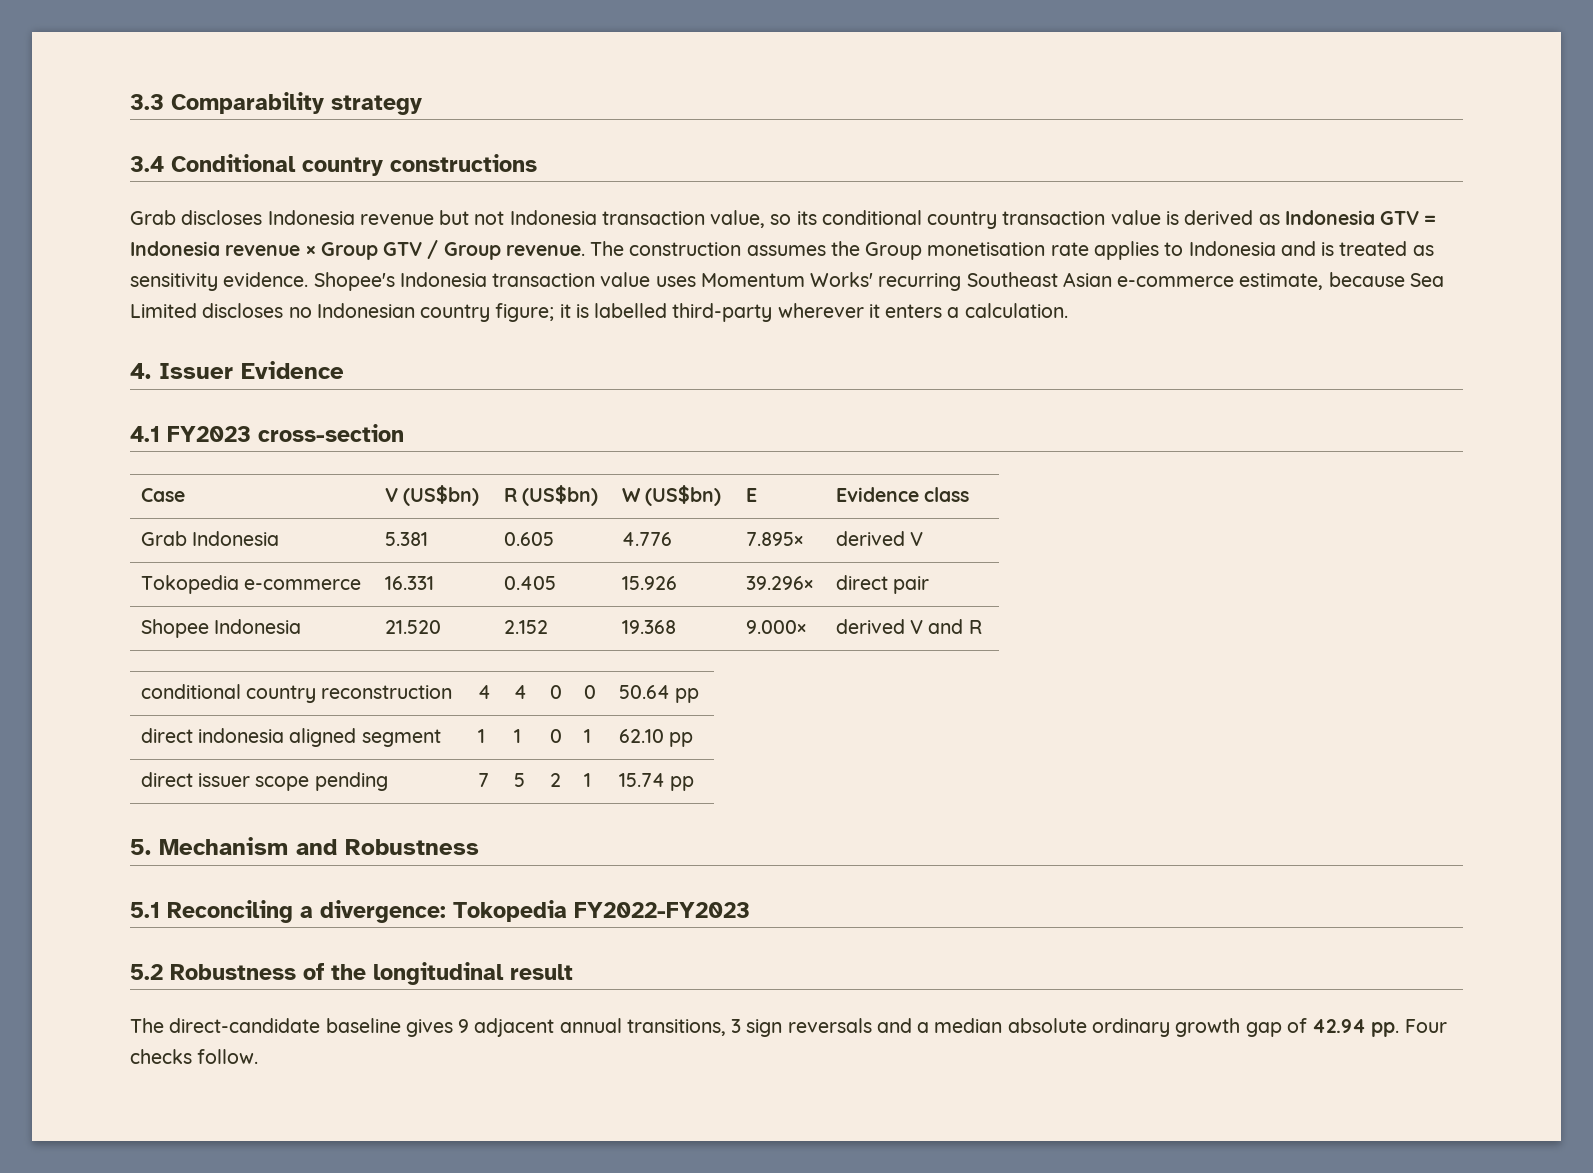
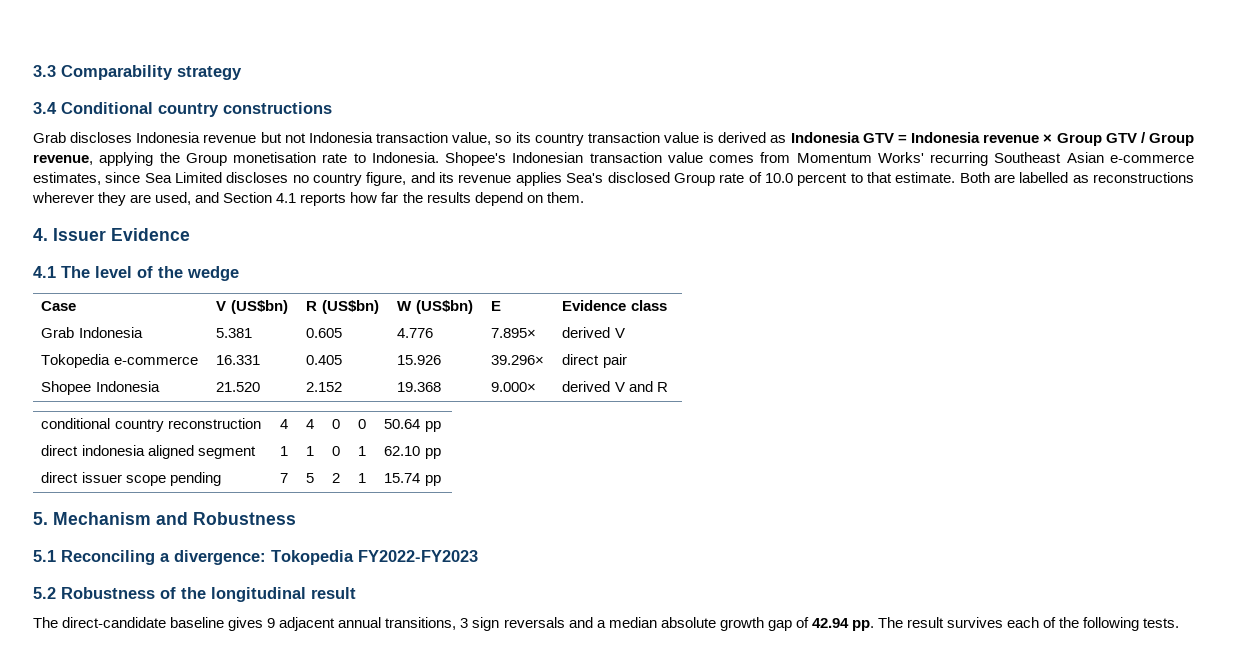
[821,210,922,225] conditional -> (531, 137) none
[505,241,1434,260] [130,272,696,291] revenue. The construction assumes the Group monetisation rate applies to Indonesia and is treated as sensitivity evidence. Shopee's Indonesia transaction value uses -> [33,152,791,166] revenue, applying the Group monetisation rate to Indonesia. Shopee's Indonesian transaction value comes from
[1239,272,1405,290] estimate, because -> [33,172,141,185] estimates, since
[316,303,1068,322] Indonesian country figure; it is labelled third-party wherever it enters a calculation. -> [313,172,1194,186] [32,192,584,206] country figure, and its revenue applies Sea's disclosed Group rate of 10.0 percent to that estimate. Both are labelled as reconstructions wherever they are used, and Section 4.1 reports how far the results depend on them.
[167,424,404,442] FY2023 cross-section -> [61,266,239,281] The level of the wedge
[1091,1018,1170,1037] ordinary -> (716, 622) none
[1404,1019,1447,1033] [130,1049,259,1064] Four checks follow. -> [877,617,1180,631] The result survives each of the following tests.

